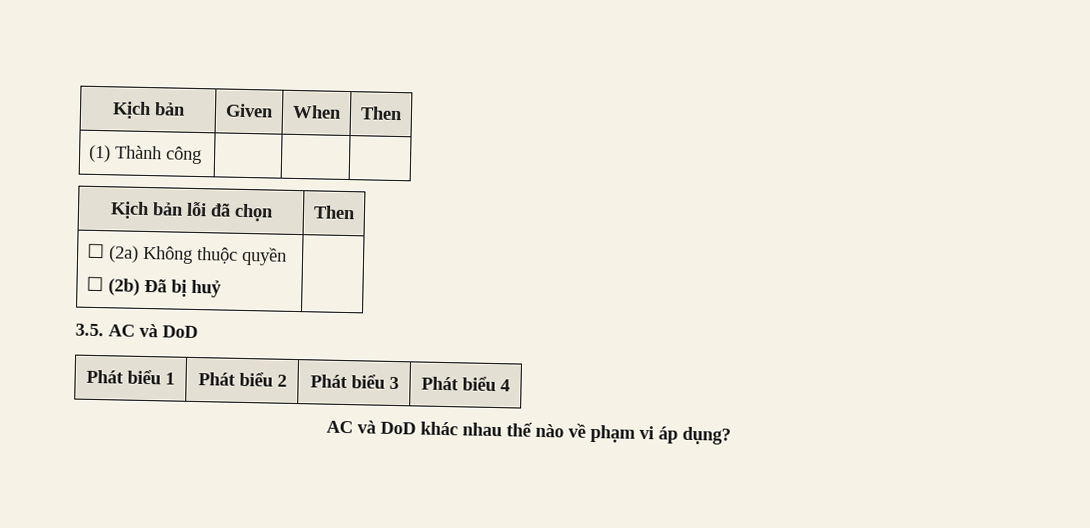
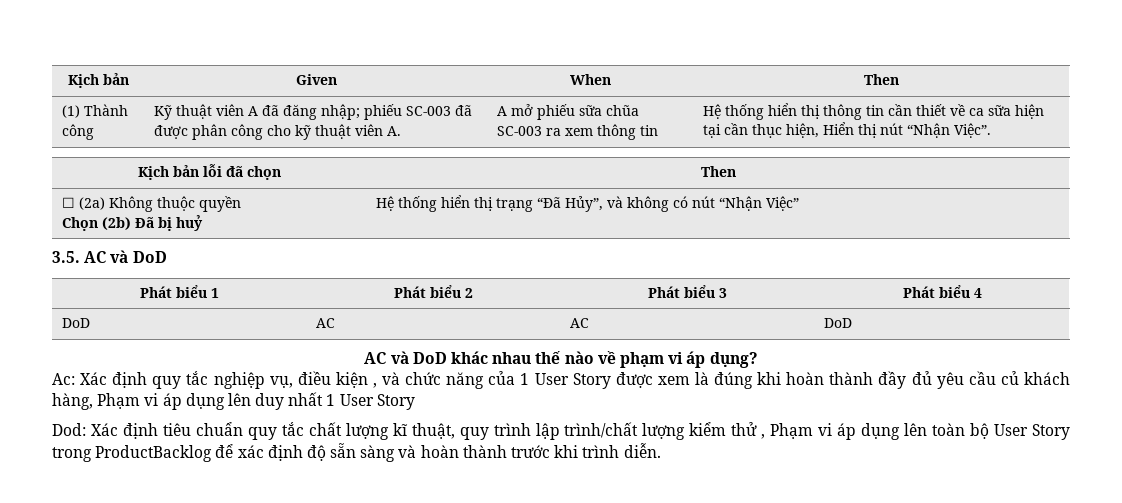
(202, 155) | | -> [153,104,472,120] [153,124,401,140] [496,104,639,120] [496,124,658,140] [702,103,1044,120] [702,122,991,138] Kỹ thuật viên A đã đăng nhập; phiếu SC-003 đã được phân công cho kỹ thuật viên A. | A mở phiếu sữa chũa SC-003 ra xem thông tin | Hệ thống hiển thị thông tin cần thiết về ca sữa hiện tại cần thục hiện, Hiển thị nút “Nhận Việc”.
[85,276,104,292] ☐ -> [61,217,98,231] Chọn
(222, 288) none -> [375,195,799,212] Hệ thống hiển thị trạng “Đã Hủy”, và không có nút “Nhận Việc”
(510, 385) none -> [61,318,90,328] [315,318,335,328] [569,318,589,328] [823,318,852,328] // DoD | AC | AC | DoD
(731, 435) none -> [52,371,1071,389] [52,392,415,410] [52,422,1070,440] [52,443,661,462] // Ac: Xác định quy tắc nghiệp vụ, điều kiện , và chức năng của 1 User Story được xem là đúng khi hoàn thành đầy đủ yêu cầu củ khách hàng, Phạm vi áp dụng lên duy nhất 1 User Story // Dod: Xác định tiêu chuẩn quy tắc chất lượng kĩ thuật, quy trình lập trình/chất lượng kiểm thử , Phạm vi áp dụng lên toàn bộ User Story trong ProductBacklog để xác định độ sẵn sàng và hoàn thành trước khi trình diễn.

